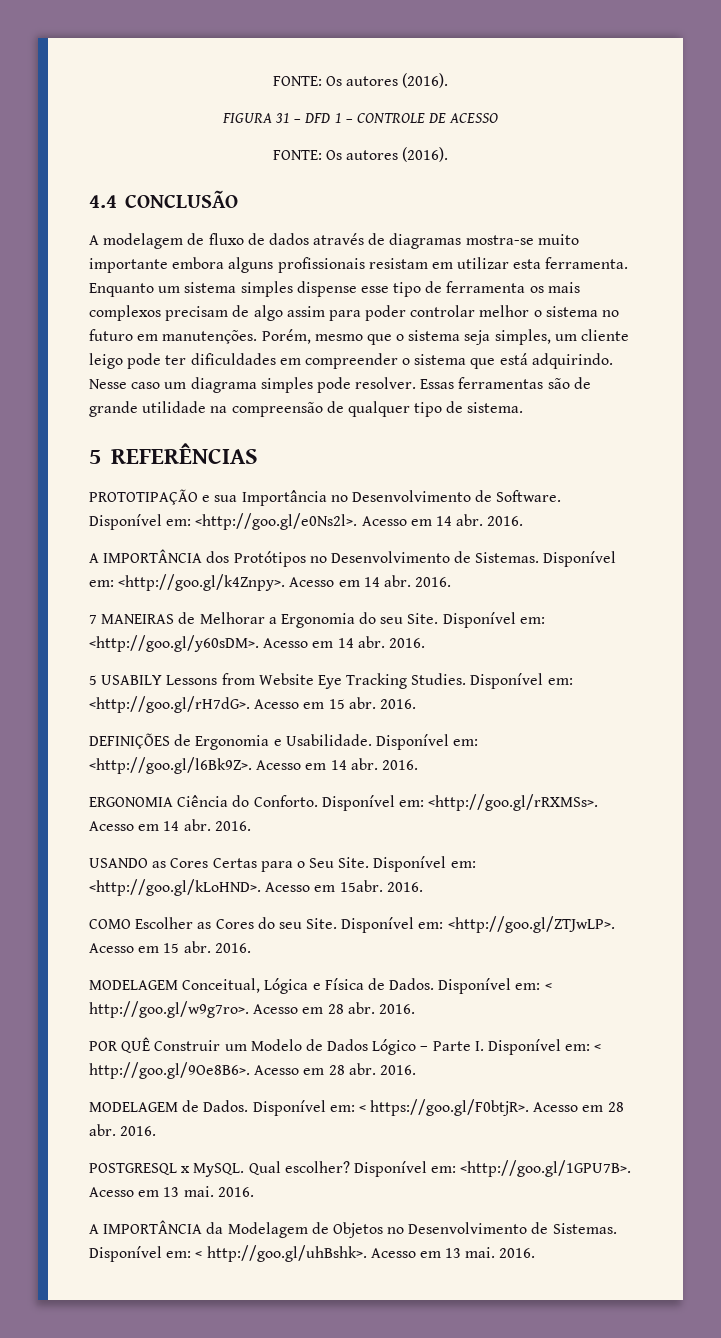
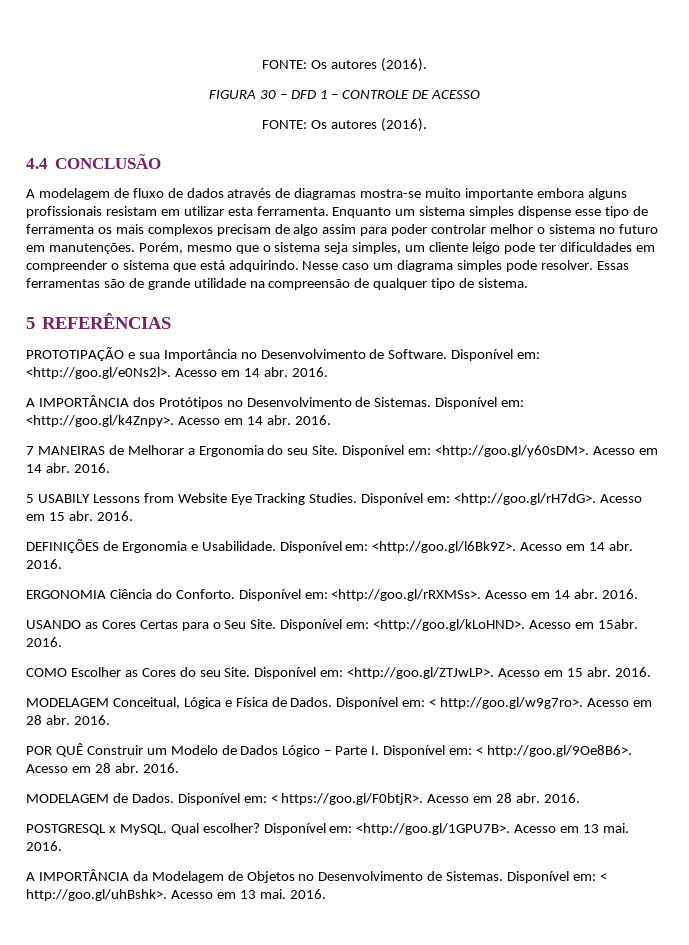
[274,113,290,123] 31 -> [259,90,276,99] 30

